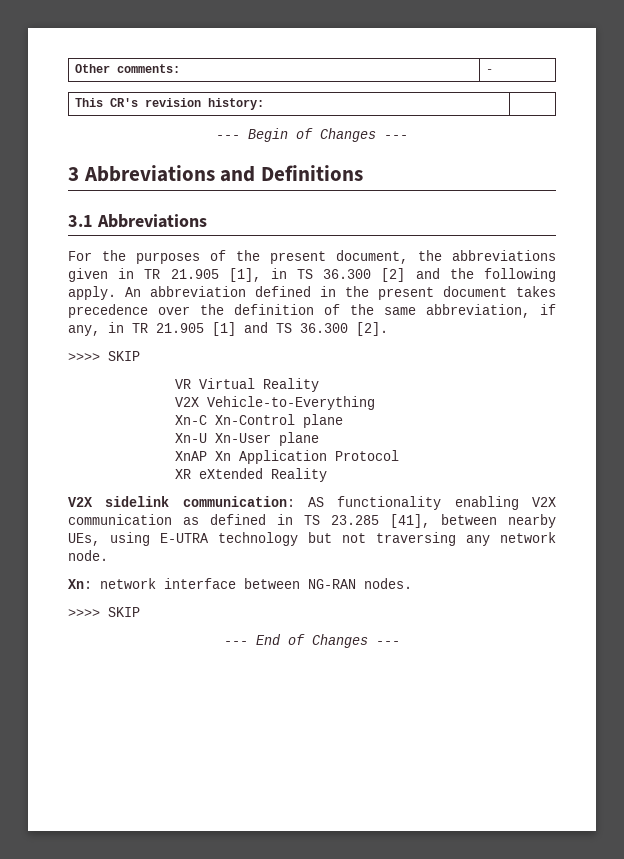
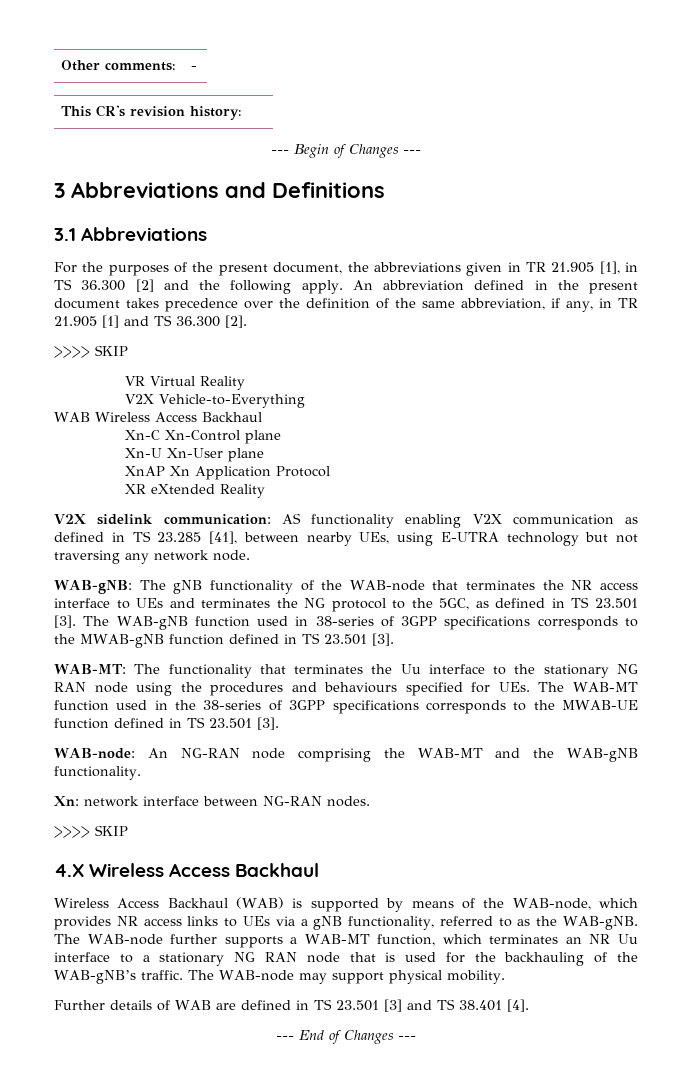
(376, 403) none -> [54,412,262,422] // WAB Wireless Access Backhaul
(108, 555) none -> [54,580,638,594] [54,597,639,612] [54,615,638,630] [54,633,394,648] [54,664,639,678] [54,682,639,696] [54,700,639,714] [54,717,279,730] [54,748,639,762] [54,766,141,780] // WAB-gNB: The gNB functionality of the WAB-node that terminates the NR access interface to UEs and terminates the NG protocol to the 5GC, as defined in TS 23.501 [3]. The WAB-gNB function used in 38-series of 3GPP specifications corresponds to the MWAB-gNB function defined in TS 23.501 [3]. // WAB-MT: The functionality that terminates the Uu interface to the stationary NG RAN node using the procedures and behaviours specified for UEs. The WAB-MT function used in the 38-series of 3GPP specifications corresponds to the MWAB-UE function defined in TS 23.501 [3]. // WAB-node: An NG-RAN node comprising the WAB-MT and the WAB-gNB functionality.
(140, 612) none -> [54,863,320,877] [54,897,638,912] [54,916,639,930] [54,934,638,948] [54,952,638,966] [54,970,505,984] [54,999,529,1012] // 4.X Wireless Access Backhaul // Wireless Access Backhaul (WAB) is supported by means of the WAB-node, which provides NR access links to UEs via a gNB functionality, referred to as the WAB-gNB. The WAB-node further supports a WAB-MT function, which terminates an NR Uu interface to a stationary NG RAN node that is used for the backhauling of the WAB-gNB’s traffic. The WAB-node may support physical mobility. // Further details of WAB are defined in TS 23.501 [3] and TS 38.401 [4].

